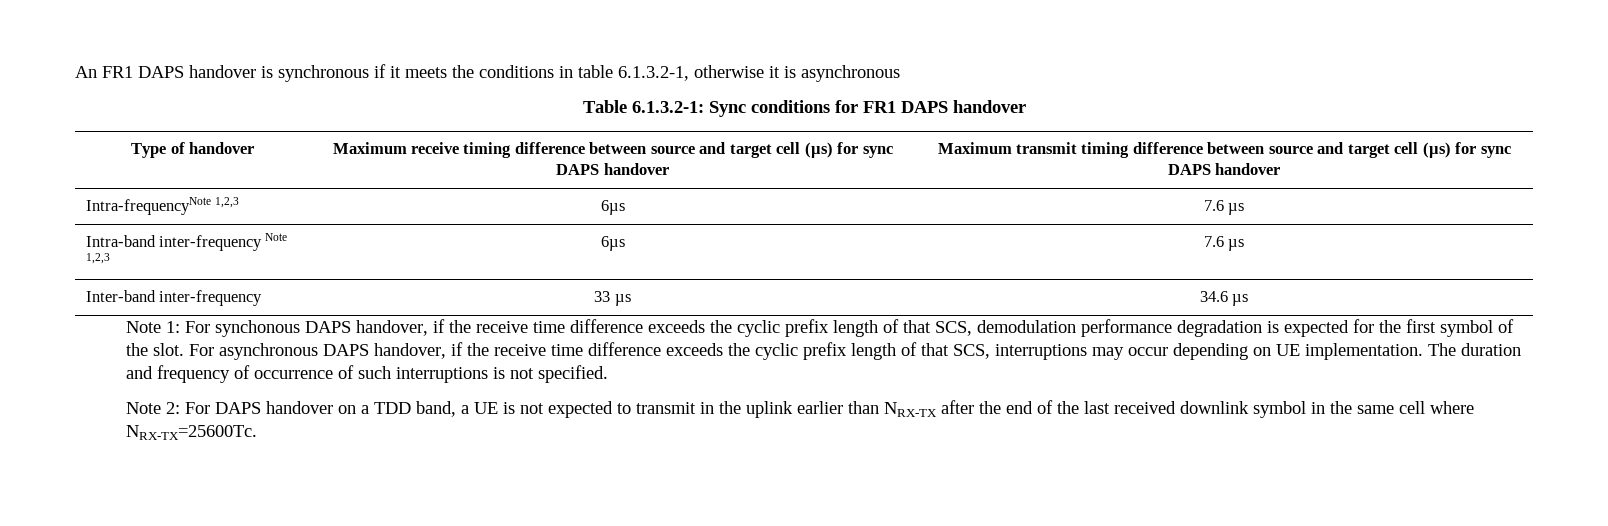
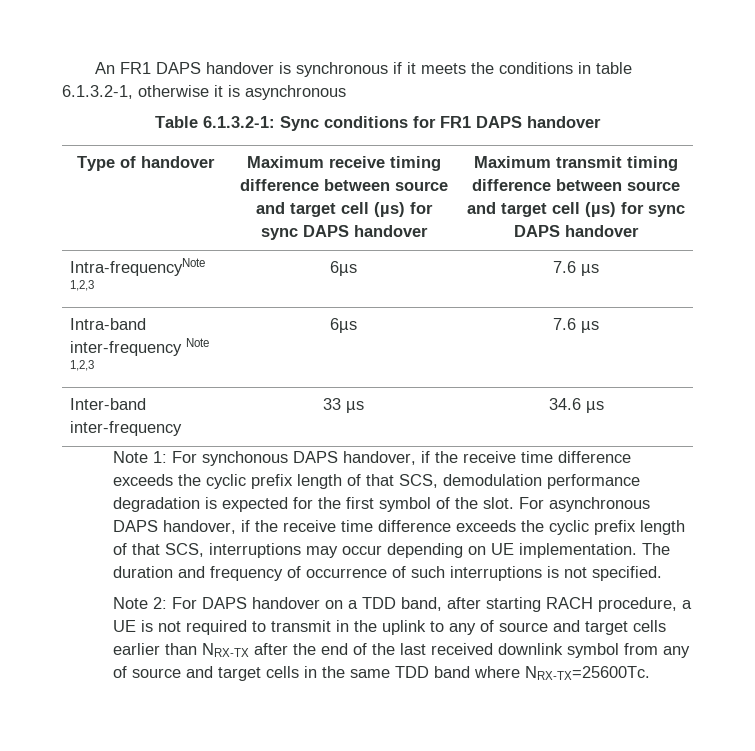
(457, 409) none -> [446,597,677,612] after starting RACH procedure,
[548,401,614,418] expected -> [185,620,247,635] required
(794, 409) none -> [429,620,666,635] to any of source and target cells
(1307, 409) none -> [623,643,690,658] [112,666,299,681] from any of source and target cells
[1399,401,1426,414] cell -> [394,666,470,678] TDD band

